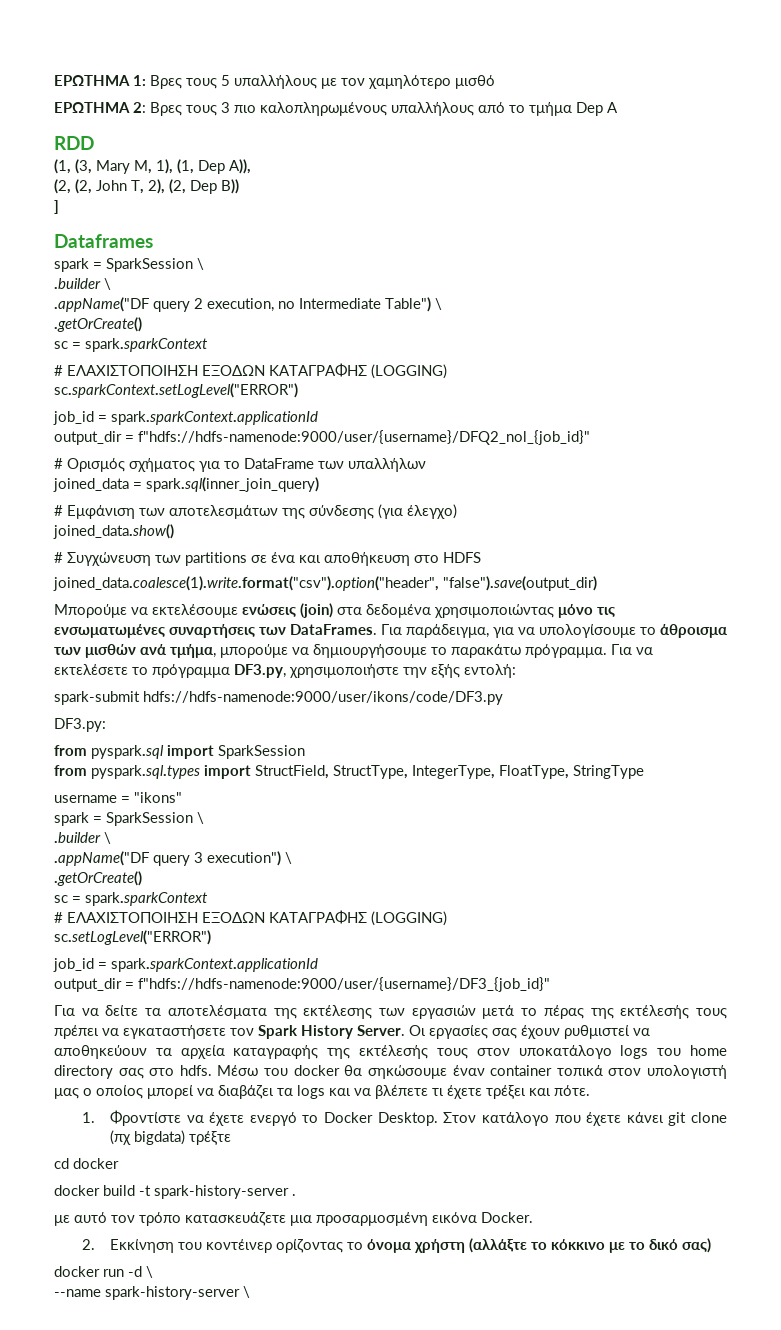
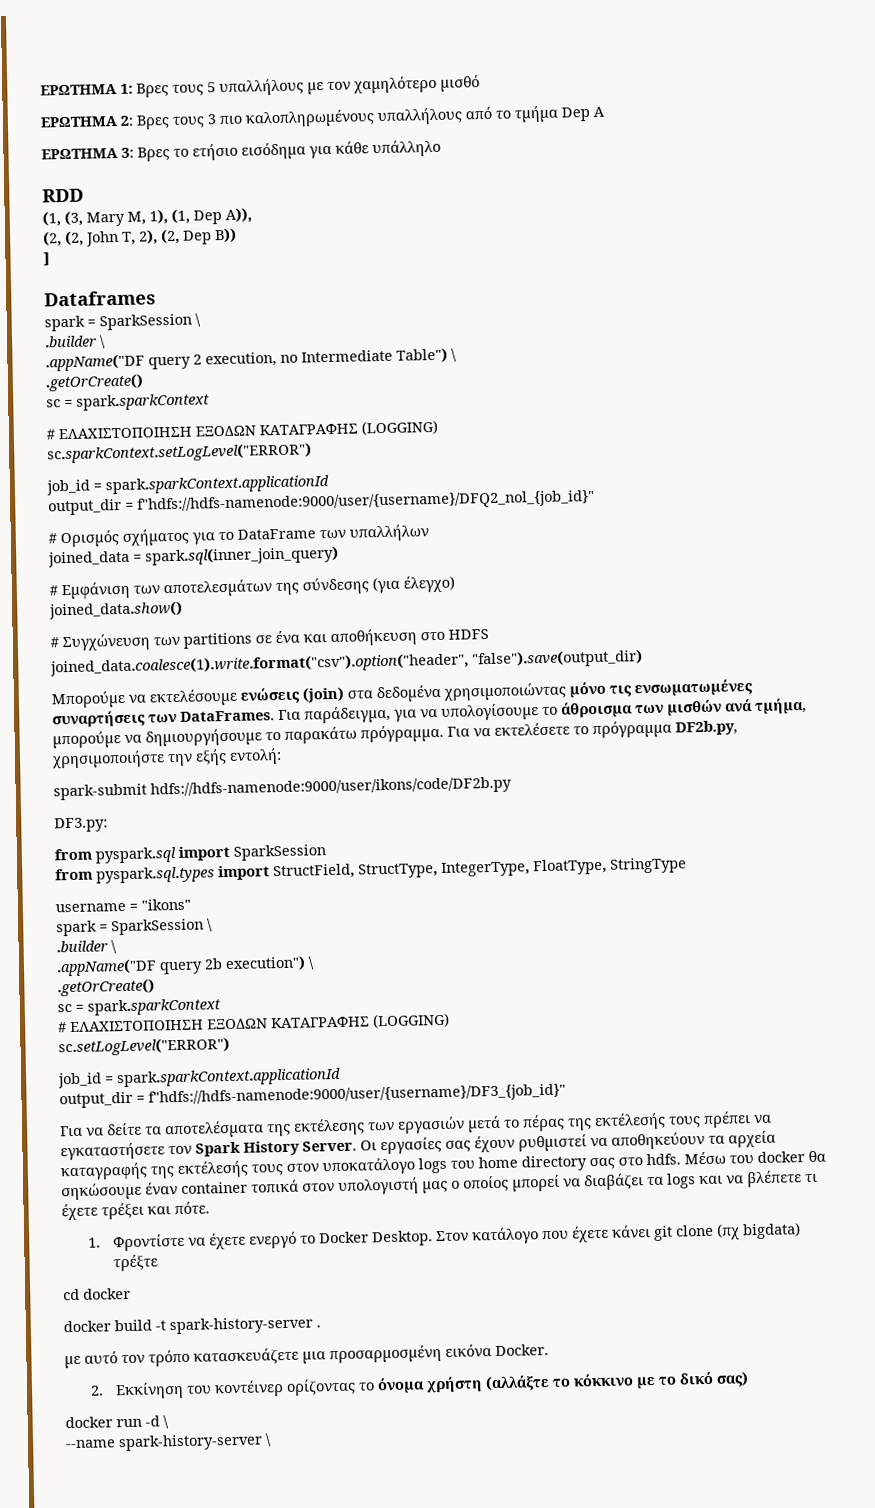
(618, 107) none -> [41,139,441,162] // ΕΡΩΤΗΜΑ 3: Βρες το ετήσιο εισόδημα για κάθε υπάλληλο
[234,664,286,678] DF3.py, -> [675,720,738,736] DF2b.py,
[143,691,503,705] hdfs://hdfs-namenode:9000/user/ikons/code/DF3.py -> [150,776,512,799] hdfs://hdfs-namenode:9000/user/ikons/code/DF2b.py
[194,852,203,863] 3 -> [204,958,223,970] 2b

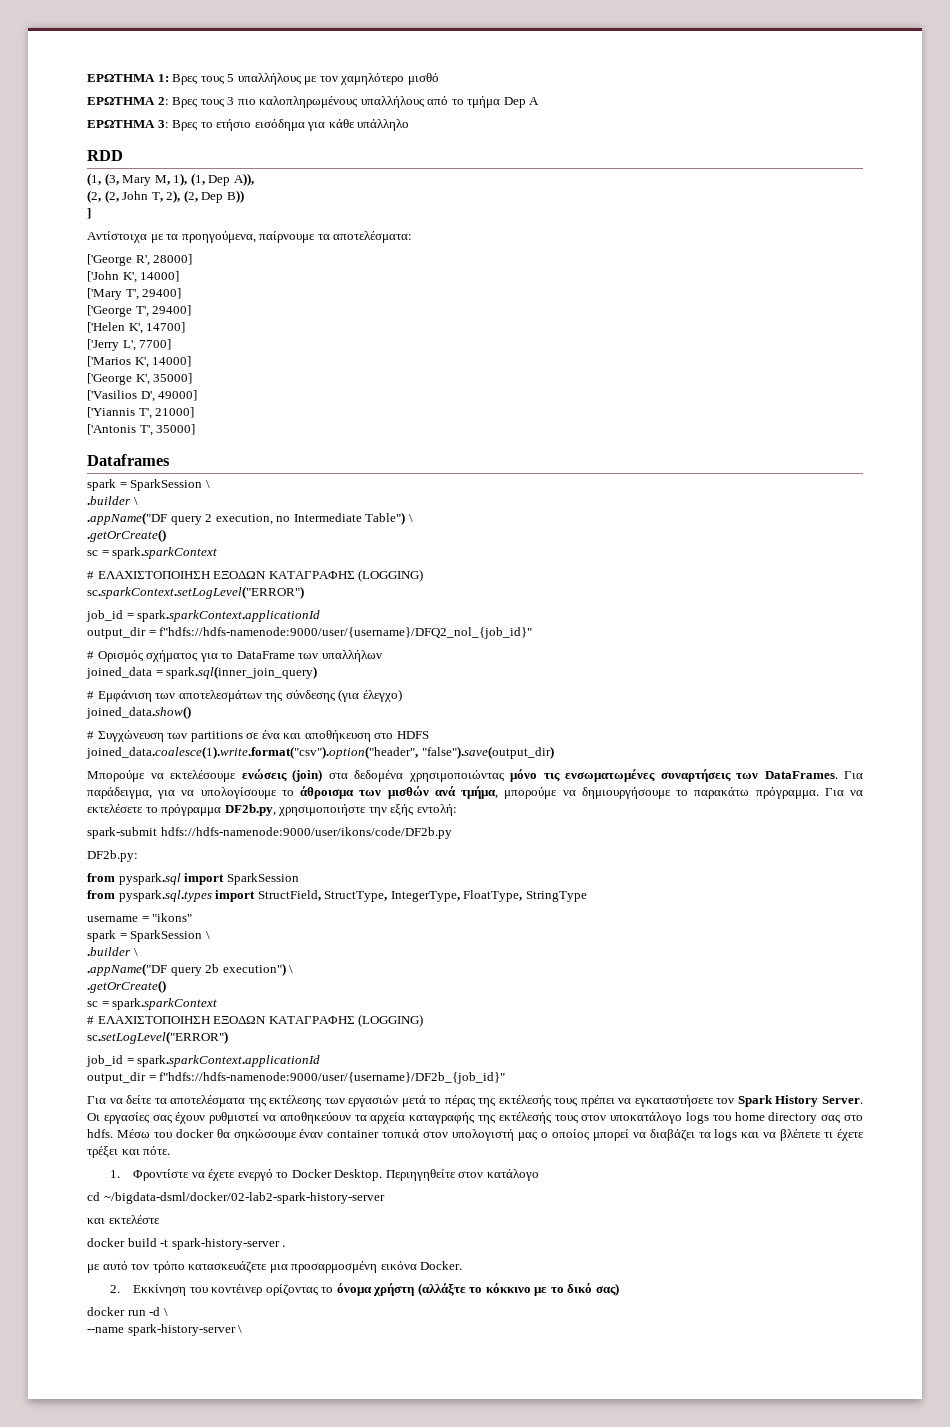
(50, 259) none -> [87,231,413,243] [87,254,193,266] [87,271,180,283] [87,288,182,300] [87,305,192,317] [87,322,186,334] [87,339,172,351] [87,356,192,368] [87,373,193,385] [87,390,198,402] [87,407,195,419] [87,424,196,436] // Αντίστοιχα με τα προηγούμενα, παίρνουμε τα αποτελέσματα: // ['George R', 28000] // ['John K', 14000] // ['Mary T', 29400] // ['George T', 29400] // ['Helen K', 14700] // ['Jerry L', 7700] // ['Marios K', 14000] // ['George K', 35000] // ['Vasilios D', 49000] // ['Yiannis T', 21000] // ['Antonis T', 35000]
[54,817,108,833] DF3.py: -> [87,850,138,862] DF2b.py:
[148,1083,566,1107] f"hdfs://hdfs-namenode:9000/user/{username}/DF3_{job_id}" -> [159,1072,506,1084] f"hdfs://hdfs-namenode:9000/user/{username}/DF2b_{job_id}"
[436,1230,470,1242] Στον -> [385,1169,484,1181] Περιηγηθείτε στον
[542,1222,802,1243] [113,1254,159,1272] [63,1287,131,1301] που έχετε κάνει git clone (πχ bigdata) τρέξτε // cd docker -> [87,1192,385,1204] [87,1215,160,1224] // cd ~/bigdata-dsml/docker/02-lab2-spark-history-server // και εκτελέστε

